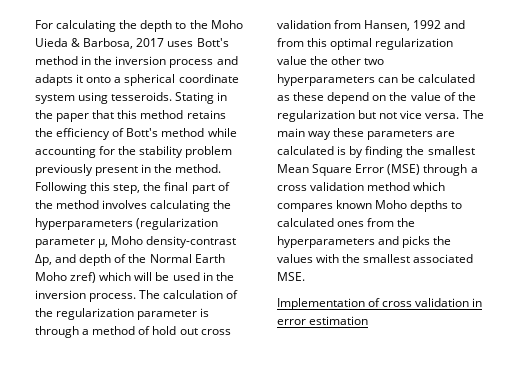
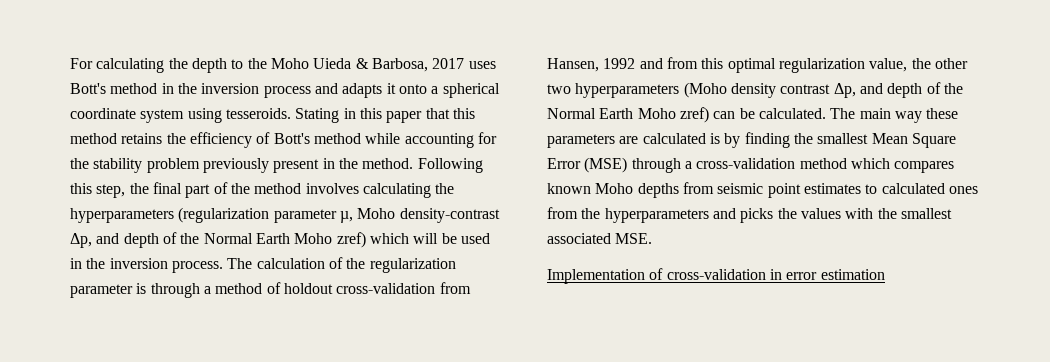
[35,110,53,119] the -> [359,108,382,119] this
[152,326,231,335] [277,20,331,29] hold out cross validation -> [283,283,436,294] holdout cross-validation
[277,56,307,65] value -> [869,58,908,72] value,
[378,74,476,83] [277,92,476,104] [277,110,460,122] can be calculated as these depend on the value of the regularization but not vice versa. -> [683,82,963,98] [547,107,826,123] (Moho density contrast Δp, and depth of the Normal Earth Moho zref) can be calculated.
[277,182,365,191] cross validation -> [696,158,796,169] cross-validation
(449, 206) none -> [682,182,861,198] from seismic point estimates
[382,298,470,307] cross validation -> [666,269,766,280] cross-validation

